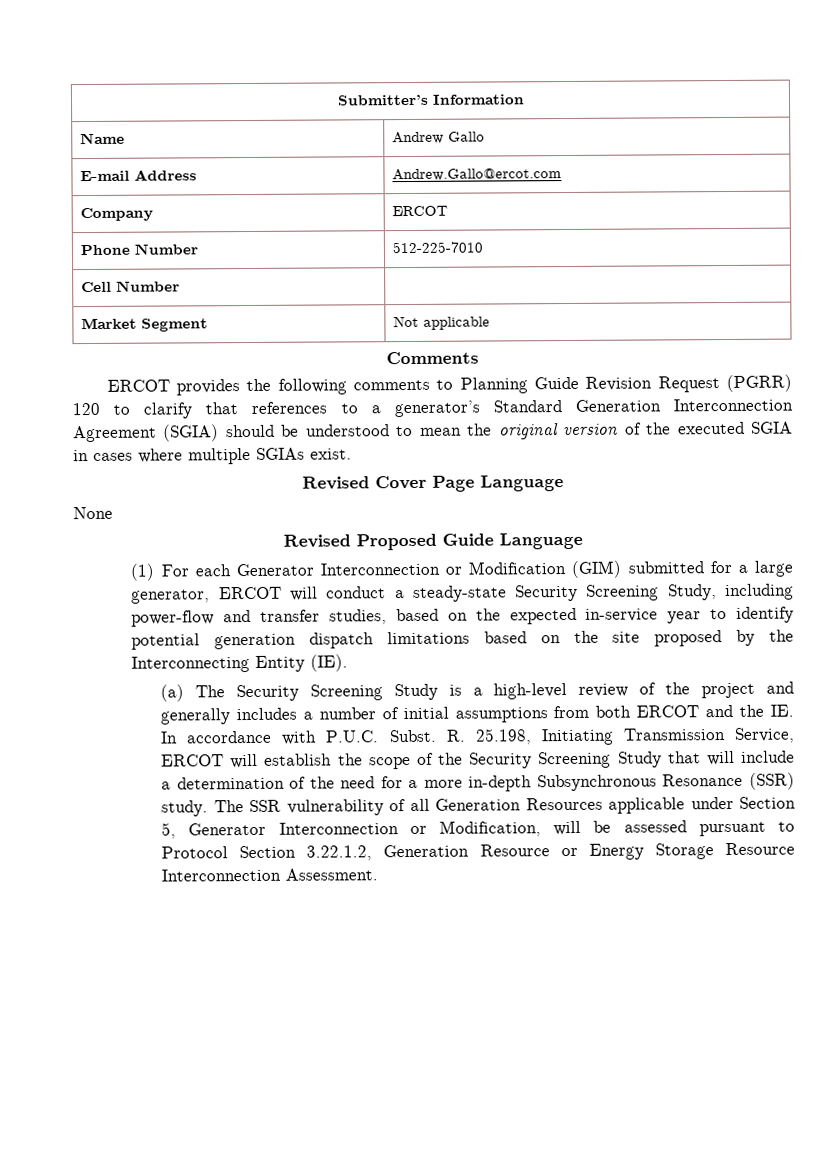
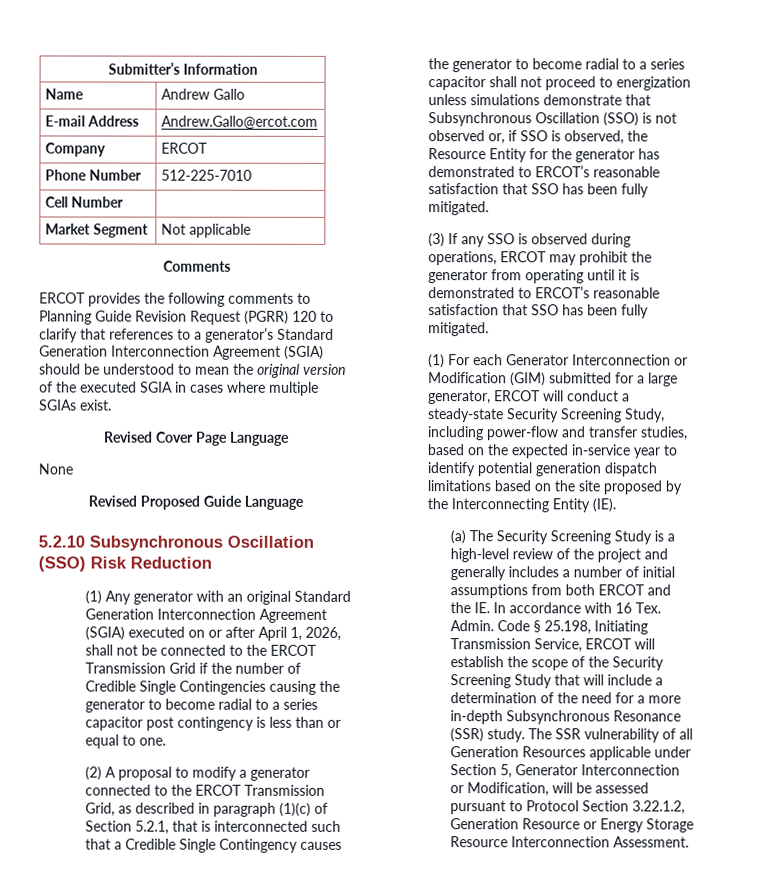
(583, 541) none -> [38,535,314,551] [38,556,212,572] [84,590,351,605] [84,608,327,623] [84,626,341,641] [84,644,317,656] [84,662,301,674] [84,680,340,695] [84,698,318,713] [84,716,341,731] [84,734,166,749] [84,766,310,781] [84,784,325,796] [84,802,328,817] [84,820,341,835] [84,838,342,853] [427,58,685,73] [427,76,691,91] [427,94,651,106] [427,112,677,127] [427,130,648,145] [427,148,660,163] [427,165,660,178] [427,183,649,198] [427,201,489,216] [427,233,631,248] [427,251,652,266] [427,269,640,284] [427,286,660,299] [427,304,649,319] [427,322,489,337] // 5.2.10 Subsynchronous Oscillation (SSO) Risk Reduction // (1) Any generator with an original Standard Generation Interconnection Agreement (SGIA) executed on or after April 1, 2026, shall not be connected to the ERCOT Transmission Grid if the number of Credible Single Contingencies causing the generator to become radial to a series capacitor post contingency is less than or equal to one. // (2) A proposal to modify a generator connected to the ERCOT Transmission Grid, as described in paragraph (1)(c) of Section 5.2.1, that is interconnected such that a Credible Single Contingency causes the generator to become radial to a series capacitor shall not proceed to energization unless simulations demonstrate that Subsynchronous Oscillation (SSO) is not observed or, if SSO is observed, the Resource Entity for the generator has demonstrated to ERCOT’s reasonable satisfaction that SSO has been fully mitigated. // (3) If any SSO is observed during operations, ERCOT may prohibit the generator from operating until it is demonstrated to ERCOT’s reasonable satisfaction that SSO has been fully mitigated.
[325,729,466,743] P.U.C. Subst. R. -> [615,602,662,614] [450,620,542,633] 16 Tex. Admin. Code §

